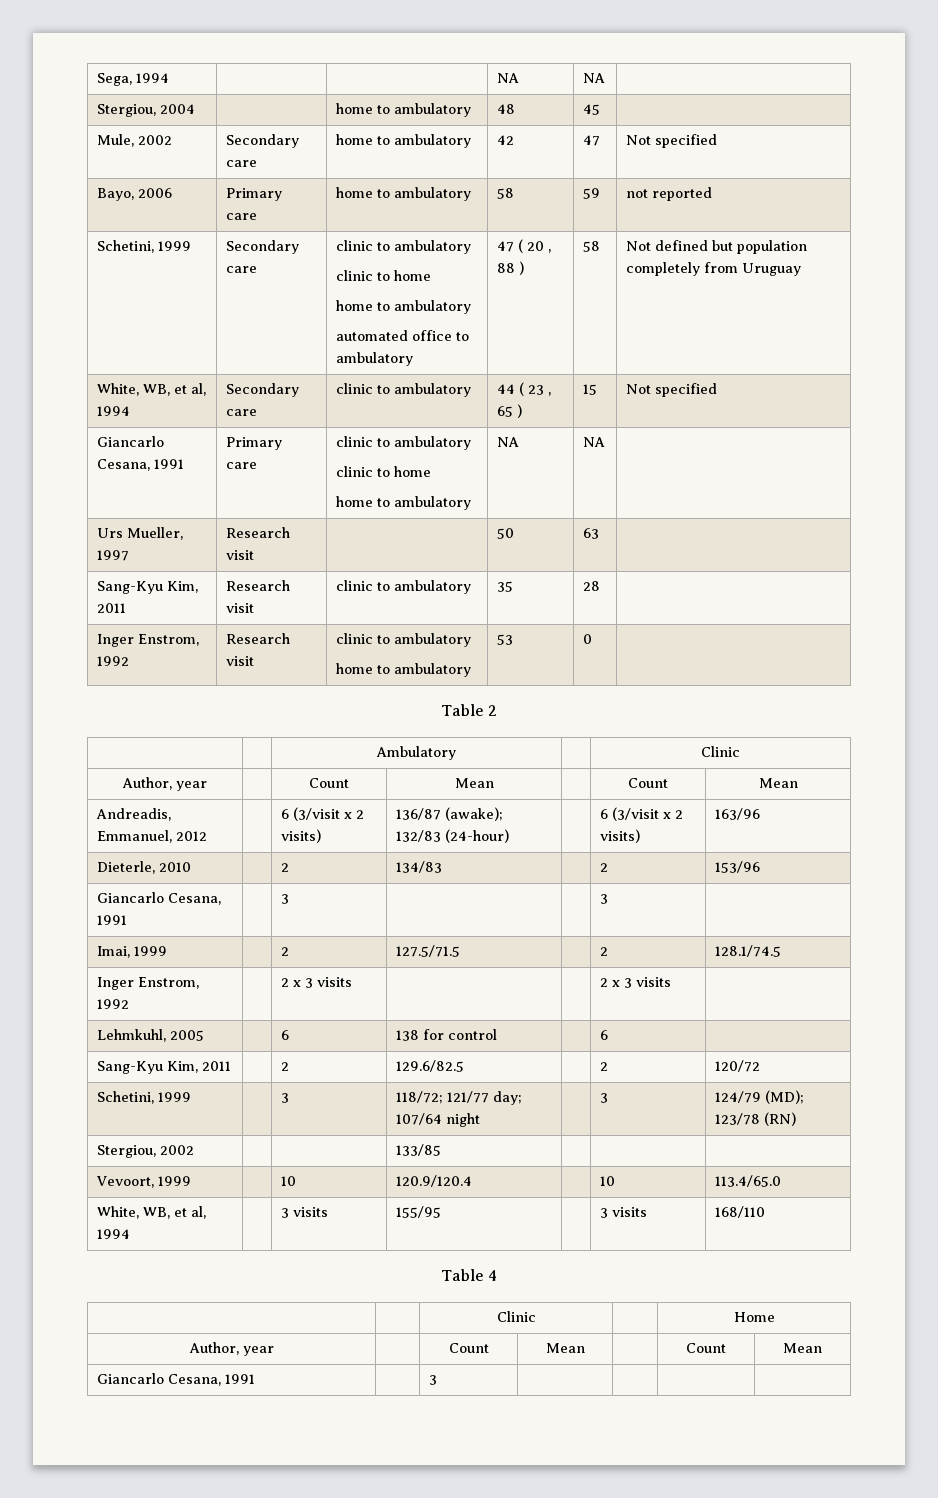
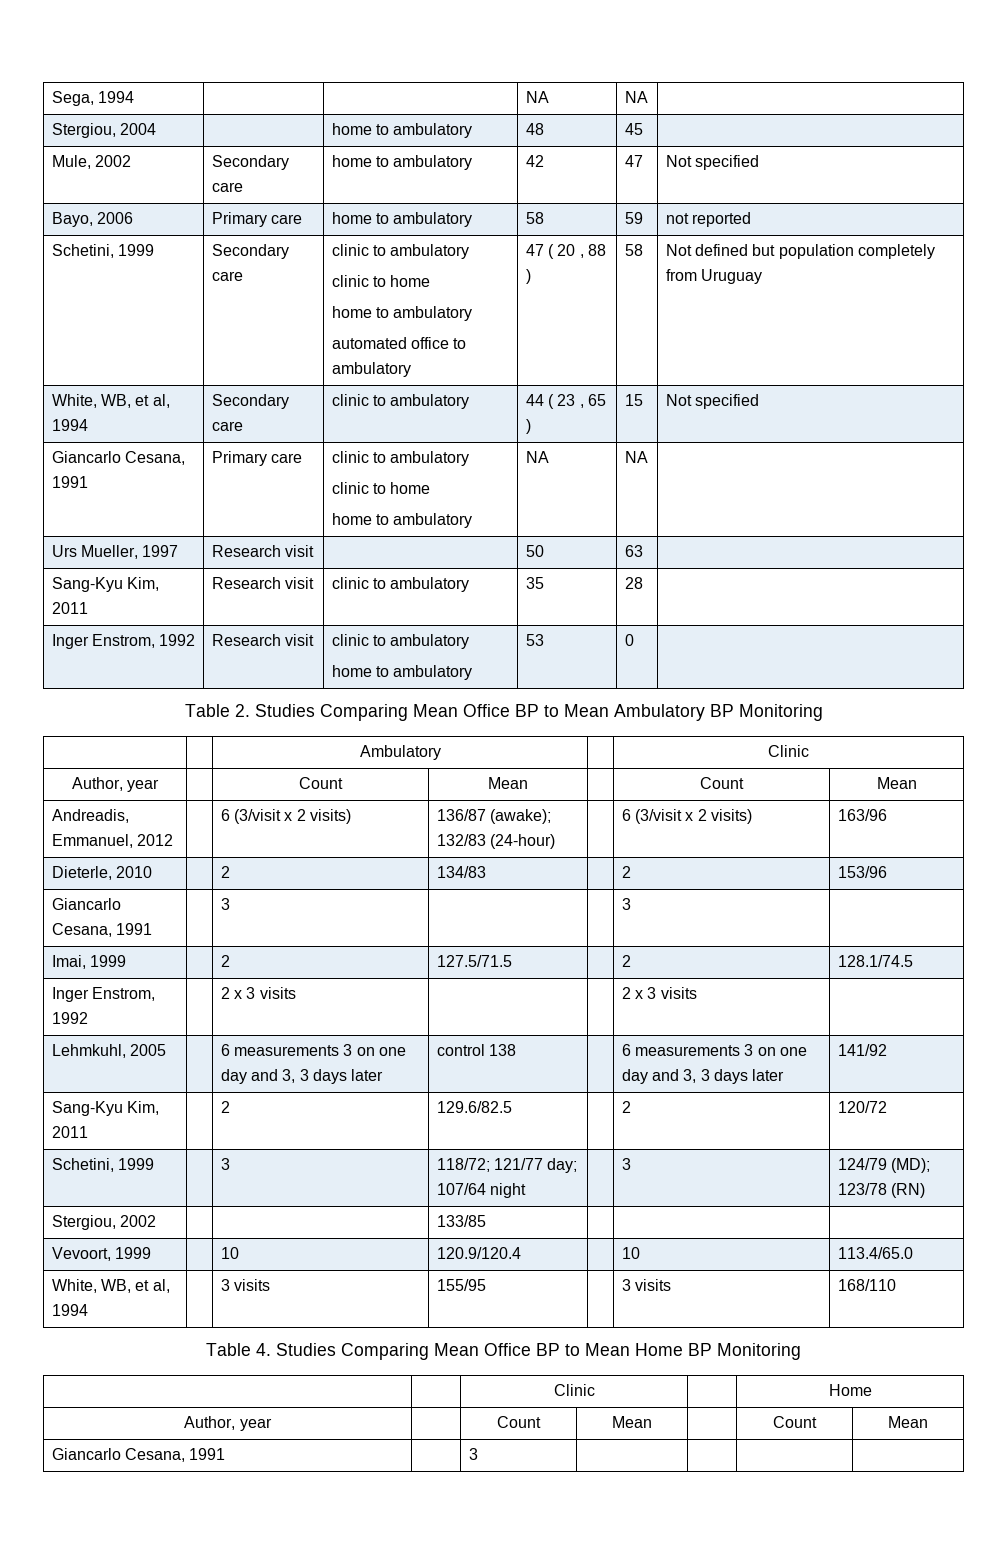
[488,705,498,716] 2 -> [234,704,823,721] 2. Studies Comparing Mean Office BP to Mean Ambulatory BP Monitoring
(290, 1035) | -> [233,1044,406,1056] [220,1069,384,1084] [436,1044,485,1056] measurements 3 on one day and 3, 3 days later | control
[423,1029,498,1040] [600,1030,609,1040] for control | | 6 | -> [621,1044,807,1056] [621,1069,785,1084] [837,1044,887,1056] | | 6 measurements 3 on one day and 3, 3 days later | 141/92
[488,1270,498,1281] 4 -> [256,1343,801,1360] 4. Studies Comparing Mean Office BP to Mean Home BP Monitoring

